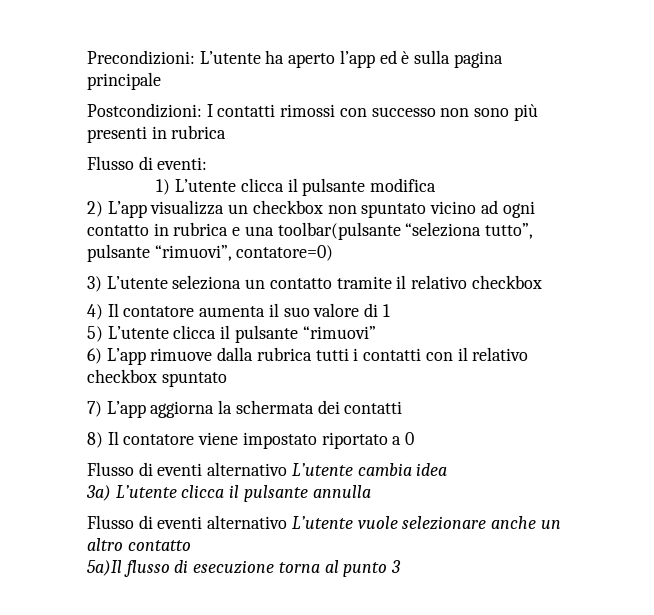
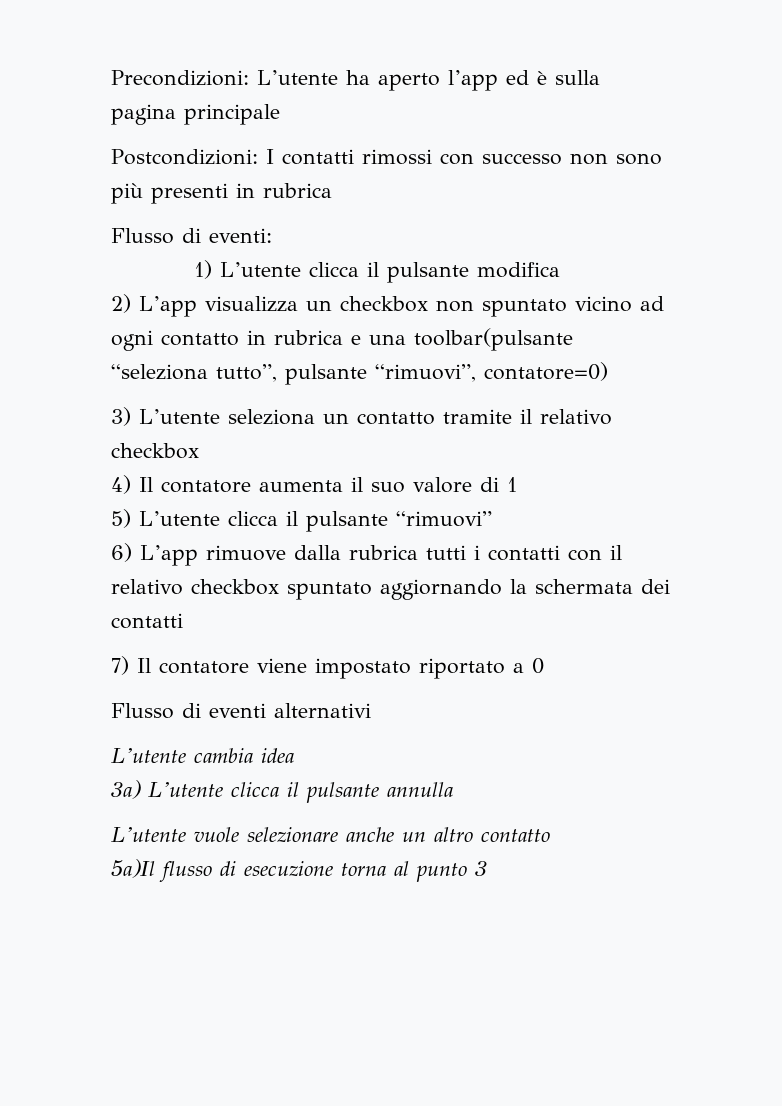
[87,401,215,418] // 7) L’app aggiorna -> [380,579,502,600] aggiornando
[87,432,103,448] 8) -> [111,656,129,675] 7)
[207,462,288,476] alternativo -> [274,703,371,718] alternativi //
[87,515,288,529] Flusso di eventi alternativo -> (453, 789) none

